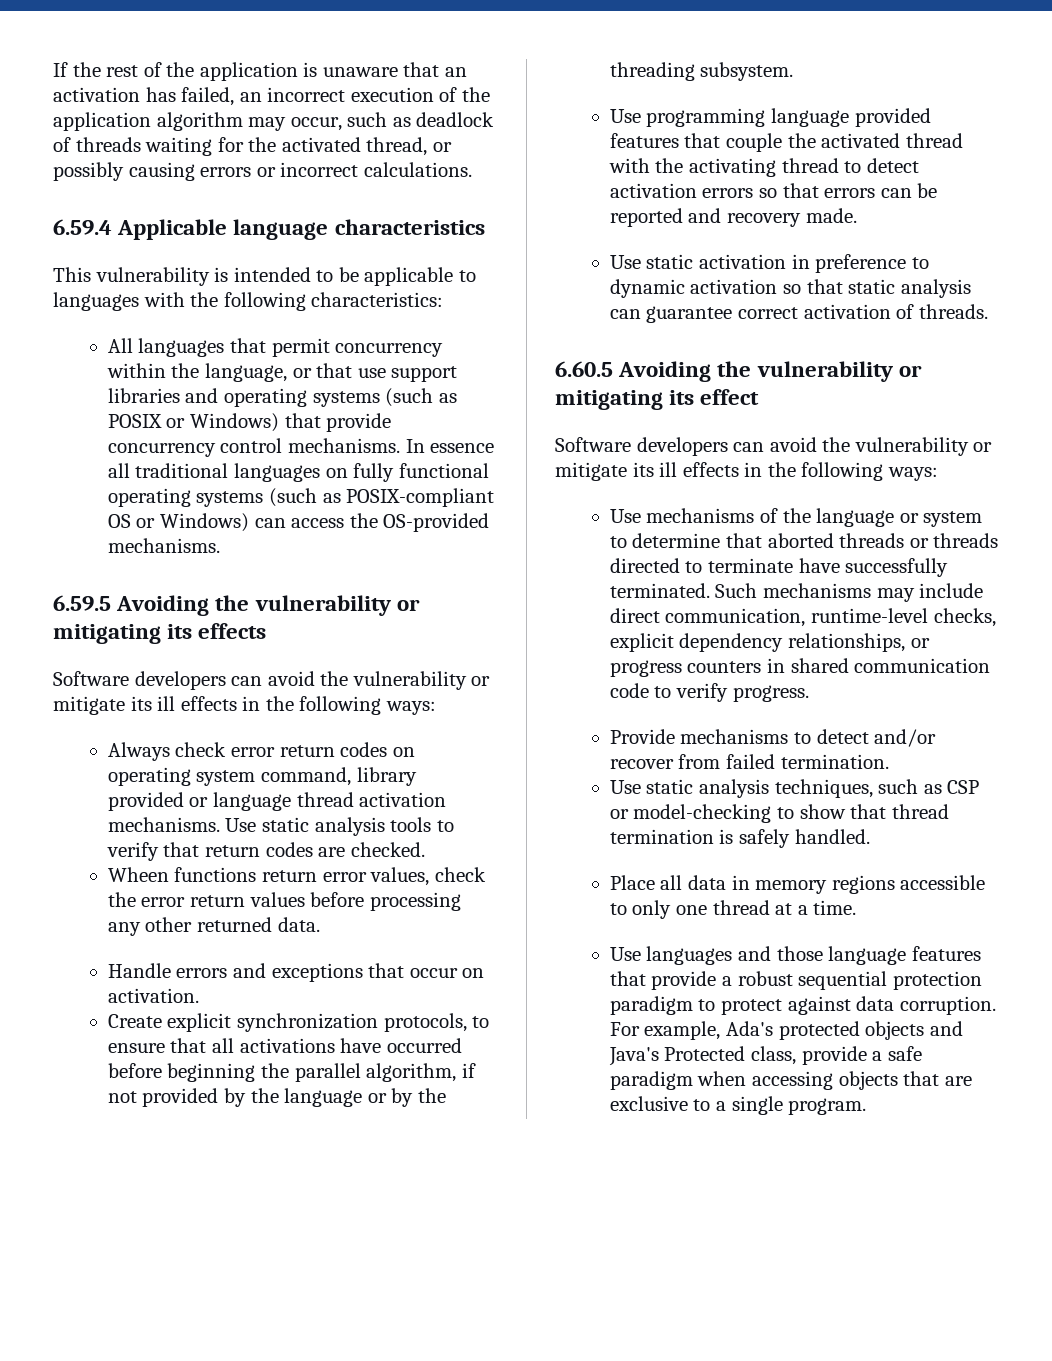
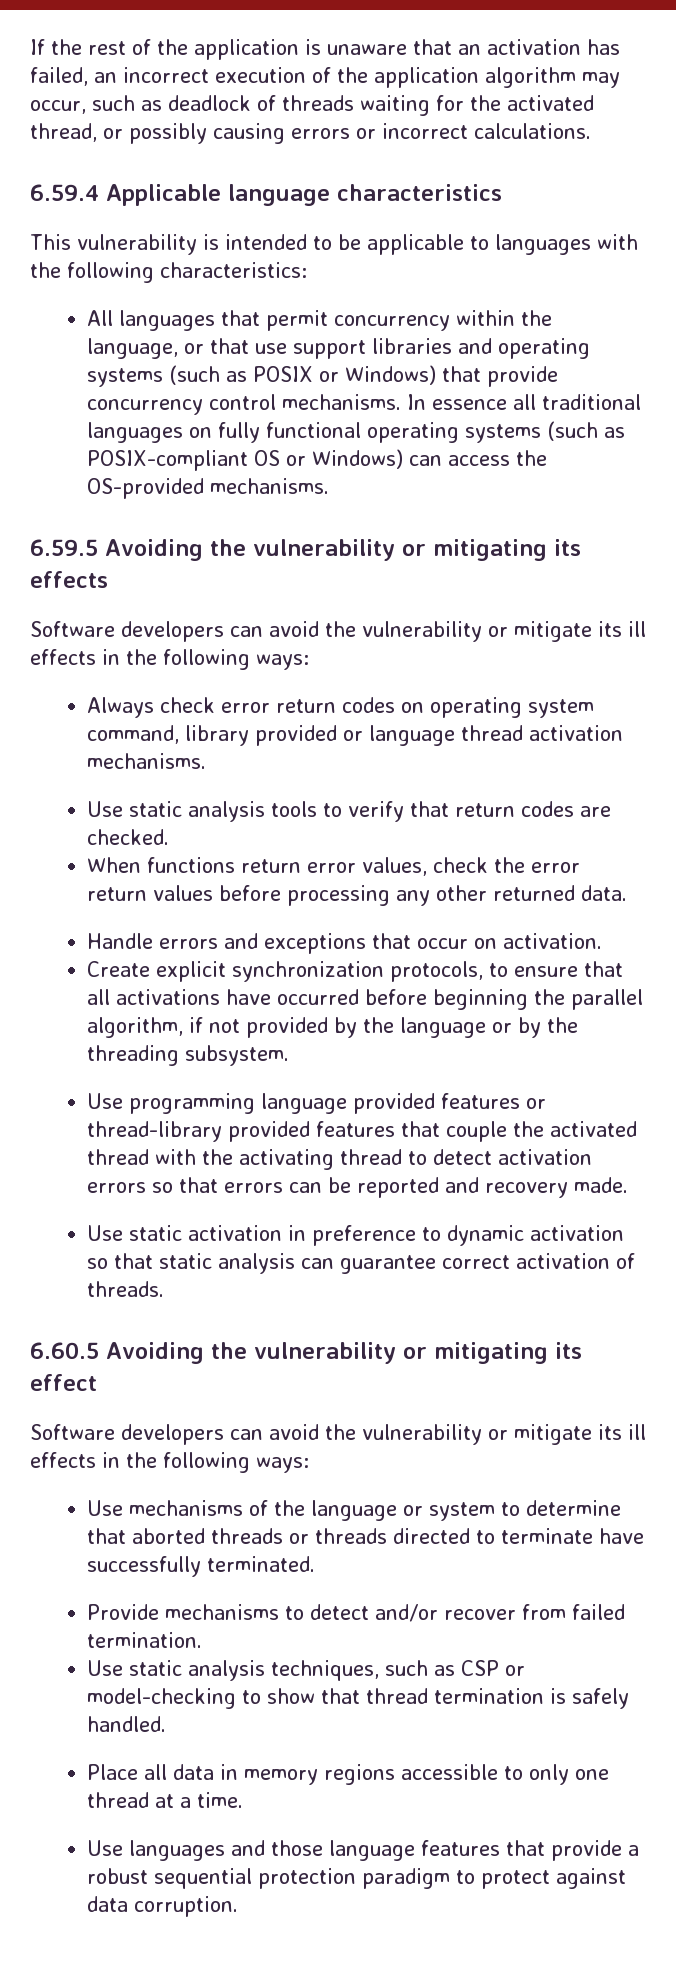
(220, 824) none -> (207, 761) //
[107,867,169,882] Wheen -> [87,857,142,873] When
(679, 140) none -> [526,1098,547,1109] [87,1121,396,1142] or thread-library provided features
[715,583,984,602] [609,608,996,627] [609,633,930,652] [609,658,991,677] [609,683,809,702] Such mechanisms may include direct communication, runtime-level checks, explicit dependency relationships, or progress counters in shared communication code to verify progress. -> (316, 1564) none
[609,1021,963,1040] [608,1046,922,1066] [609,1071,972,1090] [609,1096,867,1115] For example, Ada's protected objects and Java's Protected class, provide a safe paradigm when accessing objects that are exclusive to a single program. -> (239, 1906) none

